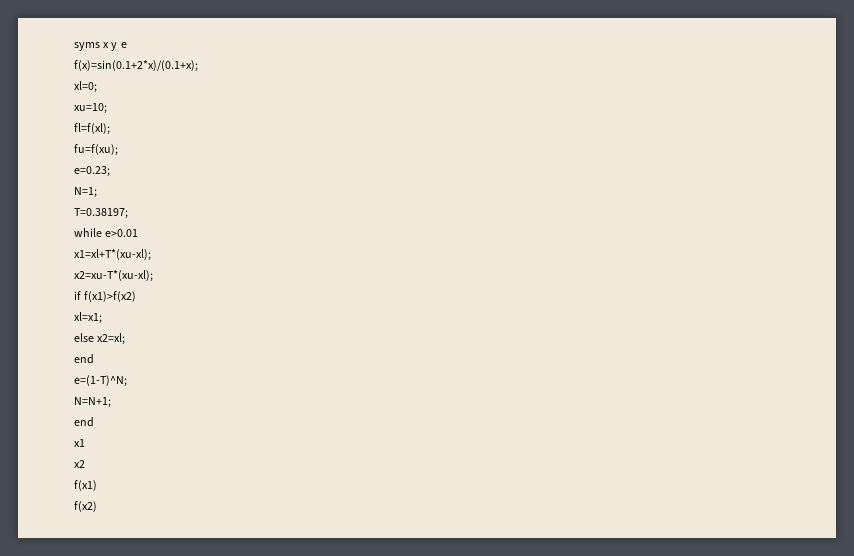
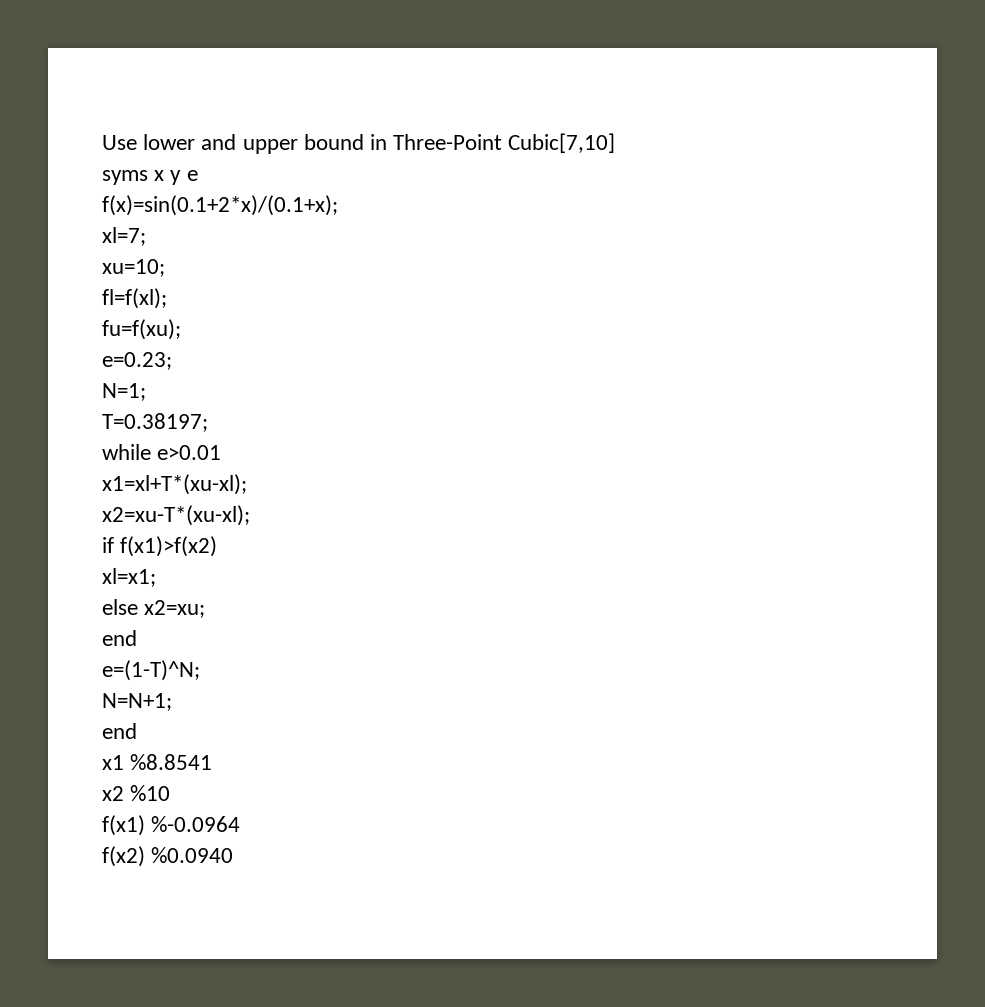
(74, 46) none -> [102,133,616,154] Use lower and upper bound in Three-Point Cubic[7,10] //
[74,81,97,93] xl=0; -> [102,227,146,246] xl=7;
[97,333,126,345] x2=xl; -> [144,600,206,618] x2=xu;
(85, 443) none -> [130,754,213,770] %8.8541
(85, 464) none -> [130,785,171,801] %10
(97, 485) none -> [151,816,241,832] %-0.0964
(97, 506) none -> [151,847,234,863] %0.0940

